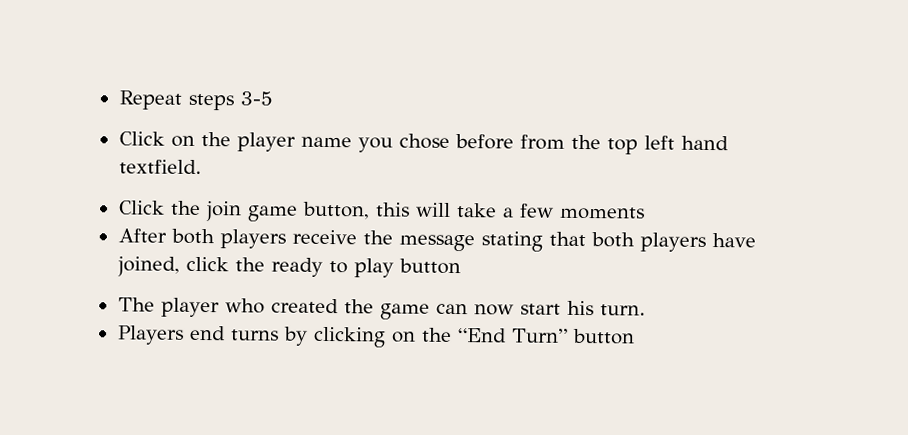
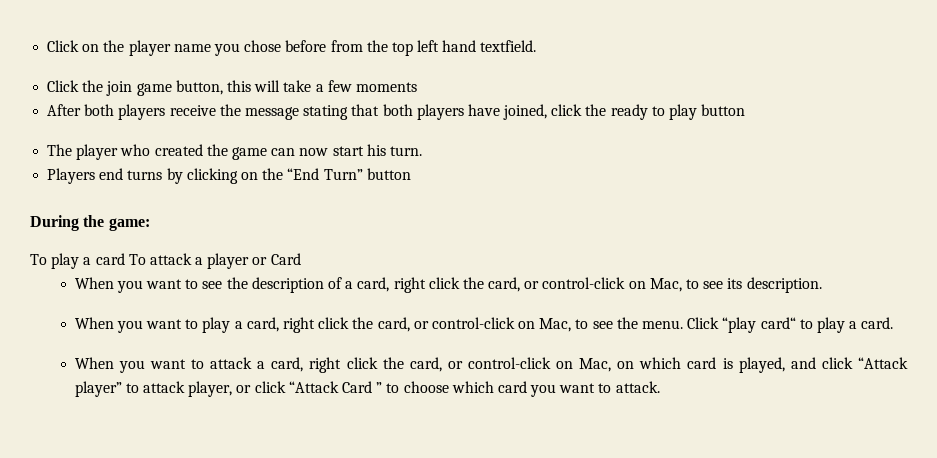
[118,90,273,111] Repeat steps 3-5 // -> (47, 46) none
(635, 336) none -> [30,215,150,231] [30,253,301,269] [74,277,822,293] [74,317,894,333] [74,357,909,373] [74,381,660,397] // During the game: // To play a card To attack a player or Card // When you want to see the description of a card, right click the card, or control-click on Mac, to see its description. // When you want to play a card, right click the card, or control-click on Mac, to see the menu. Click “play card“ to play a card. // When you want to attack a card, right click the card, or control-click on Mac, on which card is played, and click “Attack player” to attack player, or click “Attack Card ” to choose which card you want to attack.

